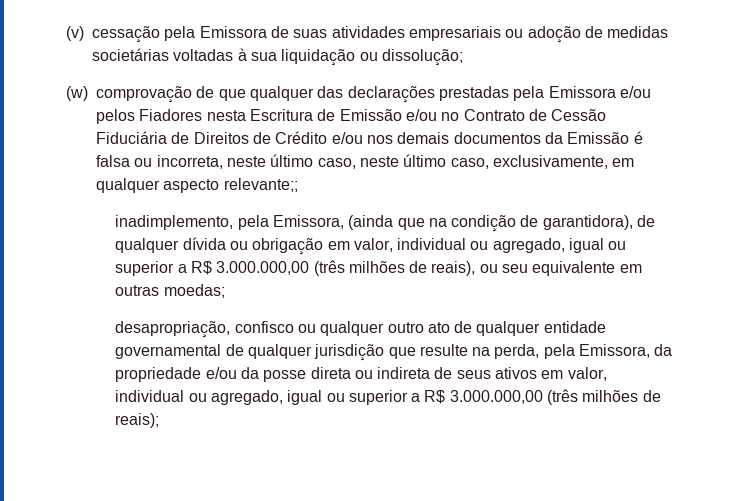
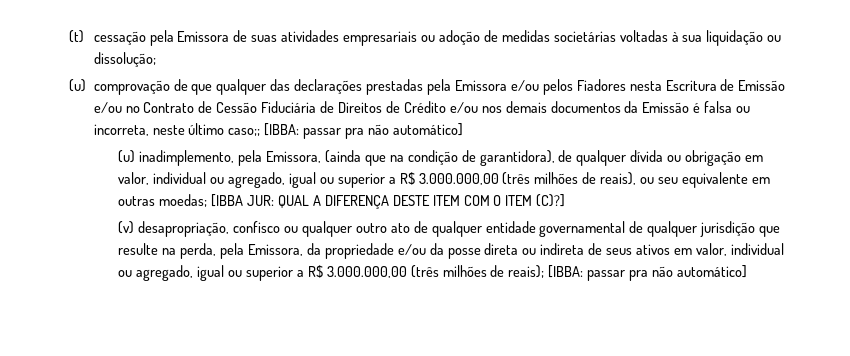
[66,26,84,41] (v) -> [69,30,84,43] (t)
[66,86,88,101] (w) -> [69,79,86,92] (u)
[317,154,635,169] [96,178,298,193] caso, neste último caso, exclusivamente, em qualquer aspecto relevante;; // -> [228,123,463,139] [118,150,136,163] caso;; [IBBA: passar pra não automático] // (u)
(225, 291) // -> [211,194,566,209] [118,221,135,234] [IBBA JUR: QUAL A DIFERENÇA DESTE ITEM COM O ITEM (C)?] // (v)
(160, 420) none -> [548,265,747,281] [IBBA: passar pra não automático]

